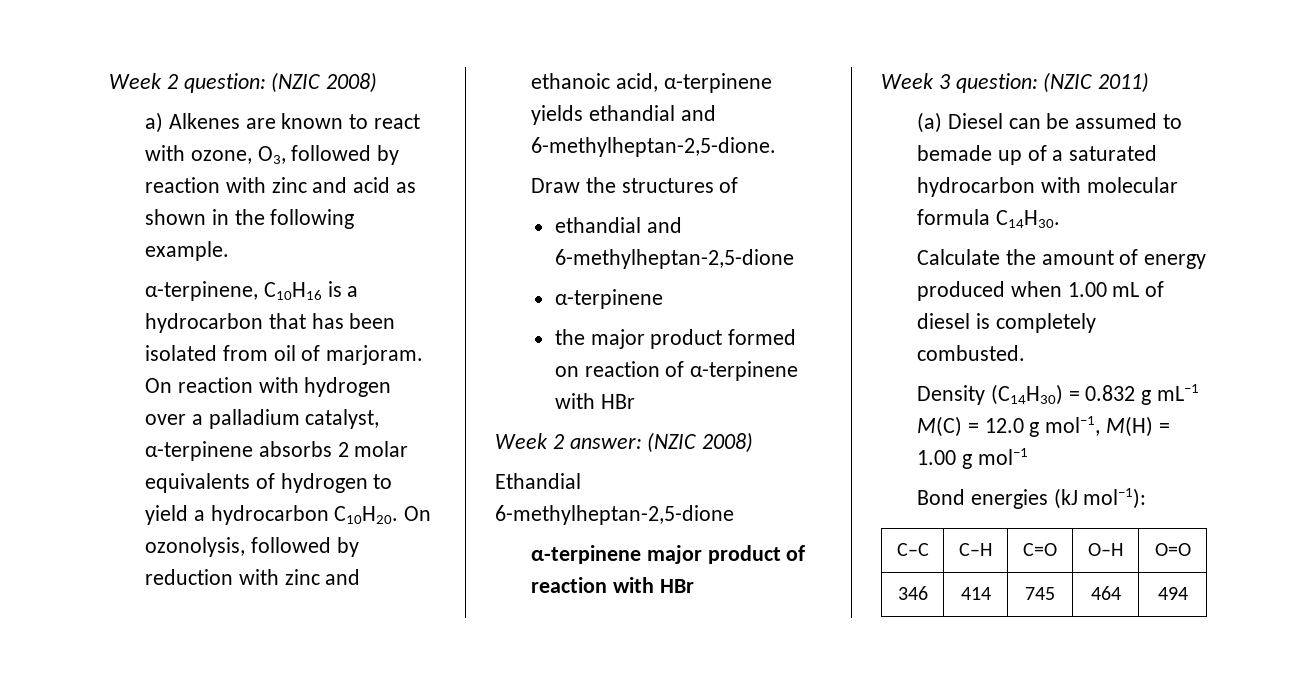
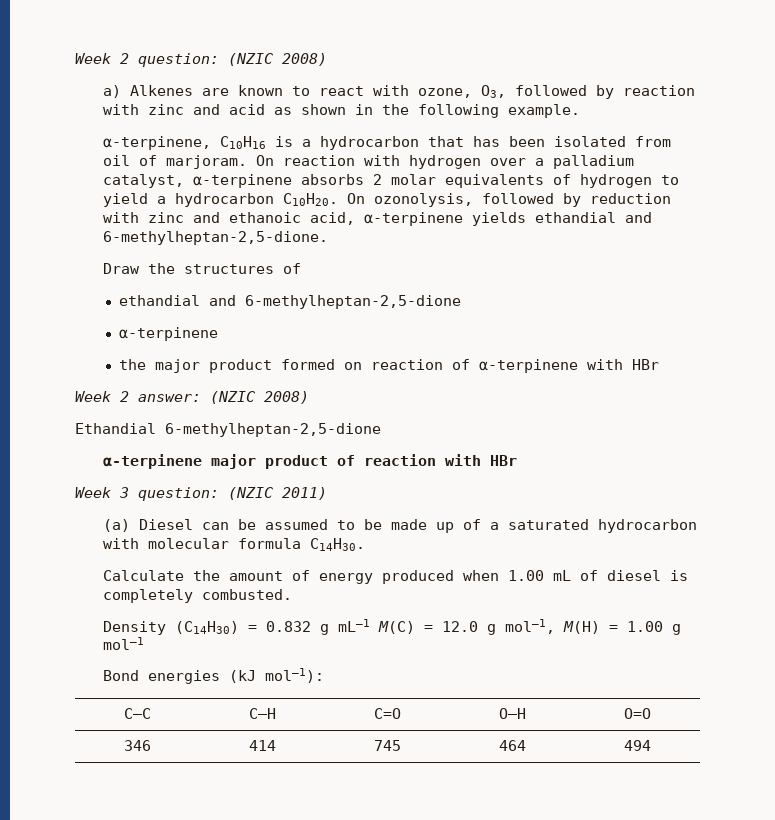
[917,145,993,161] bemade -> [363,519,427,530] be made

